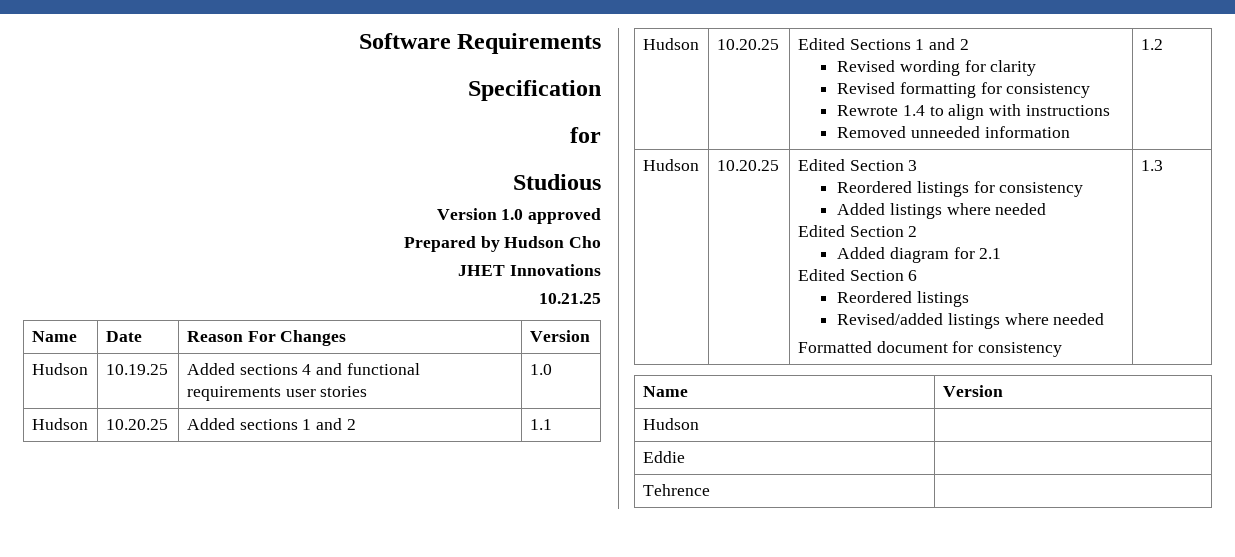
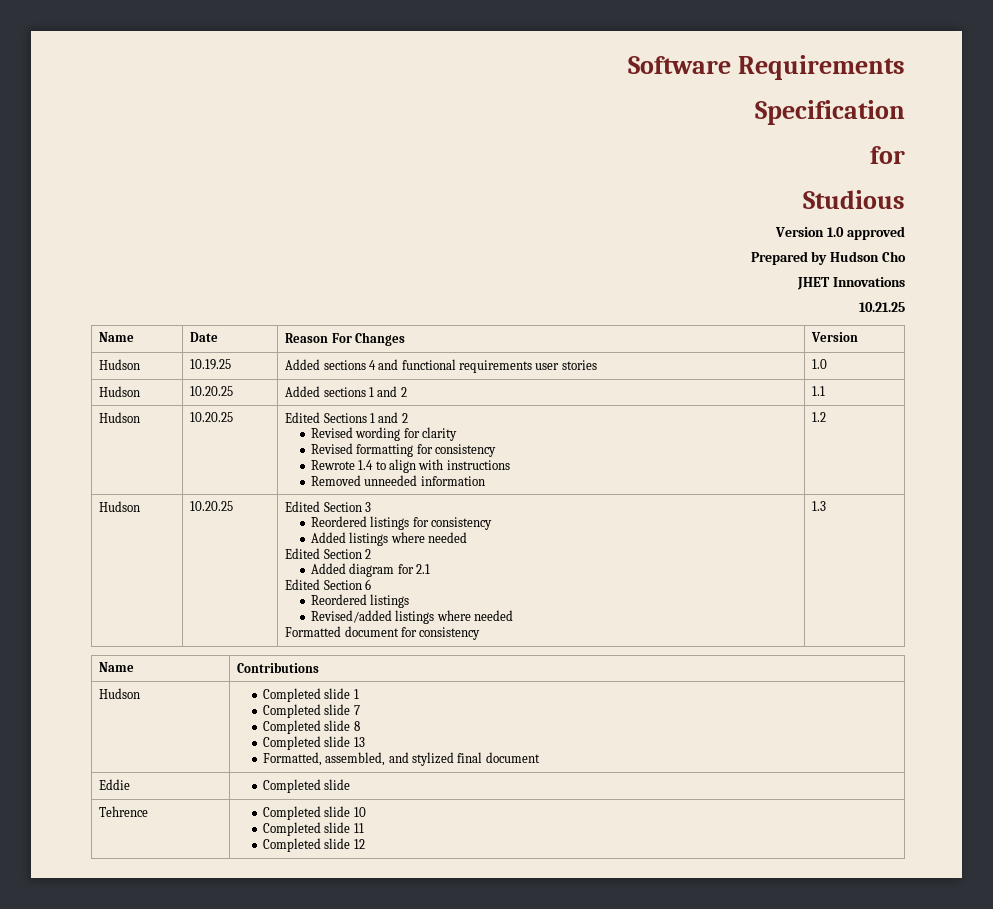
[942,385,1003,397] [642,418,699,430] Version // Hudson | -> [237,662,320,673] [99,688,141,699] [262,688,359,702] [262,704,360,718] [262,720,360,734] [262,736,365,750] [262,752,540,766] Contributions // Hudson | Completed slide 1 // Completed slide 7 // Completed slide 8 // Completed slide 13 // Formatted, assembled, and stylized final document
(685, 457) none -> [262,779,351,793] Completed slide
(710, 490) none -> [262,806,366,820] [262,822,364,836] [262,838,365,852] Completed slide 10 // Completed slide 11 // Completed slide 12

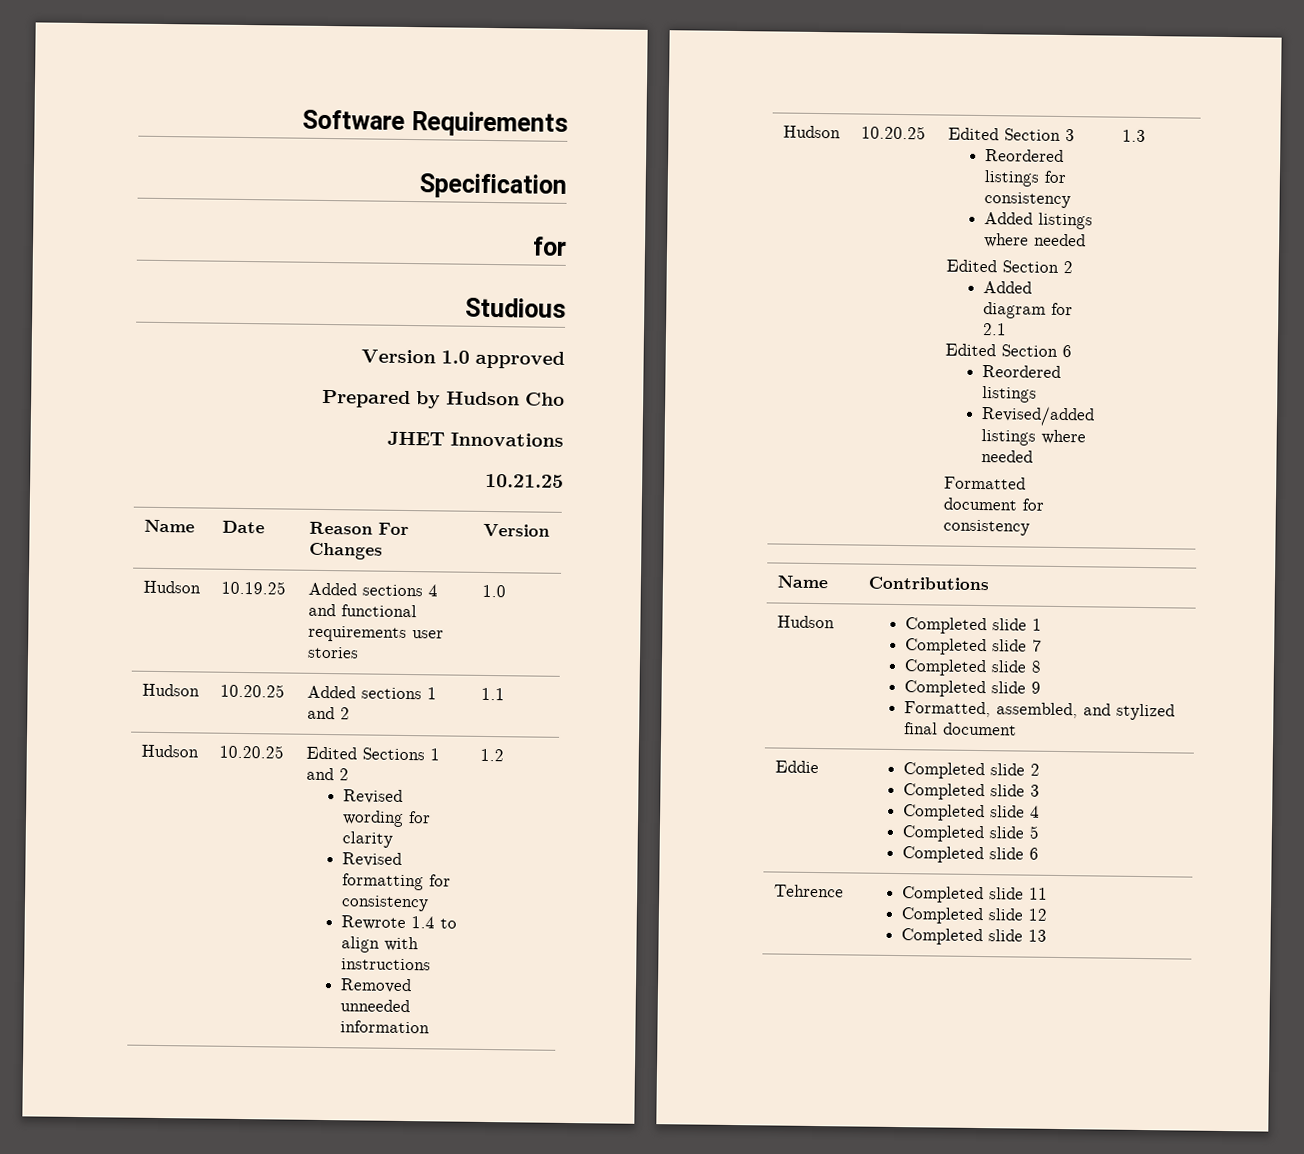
[353,737,365,747] 13 -> [1031,681,1042,694] 9
(351, 784) none -> [1030,763,1041,776] [903,783,1041,801] [903,804,1041,822] [902,825,1040,843] [902,846,1040,864] 2 // Completed slide 3 // Completed slide 4 // Completed slide 5 // Completed slide 6
[353,807,366,817] [262,822,351,836] 10 // Completed slide -> (1025, 893) none
(365, 844) none -> [901,928,1048,946] // Completed slide 13

